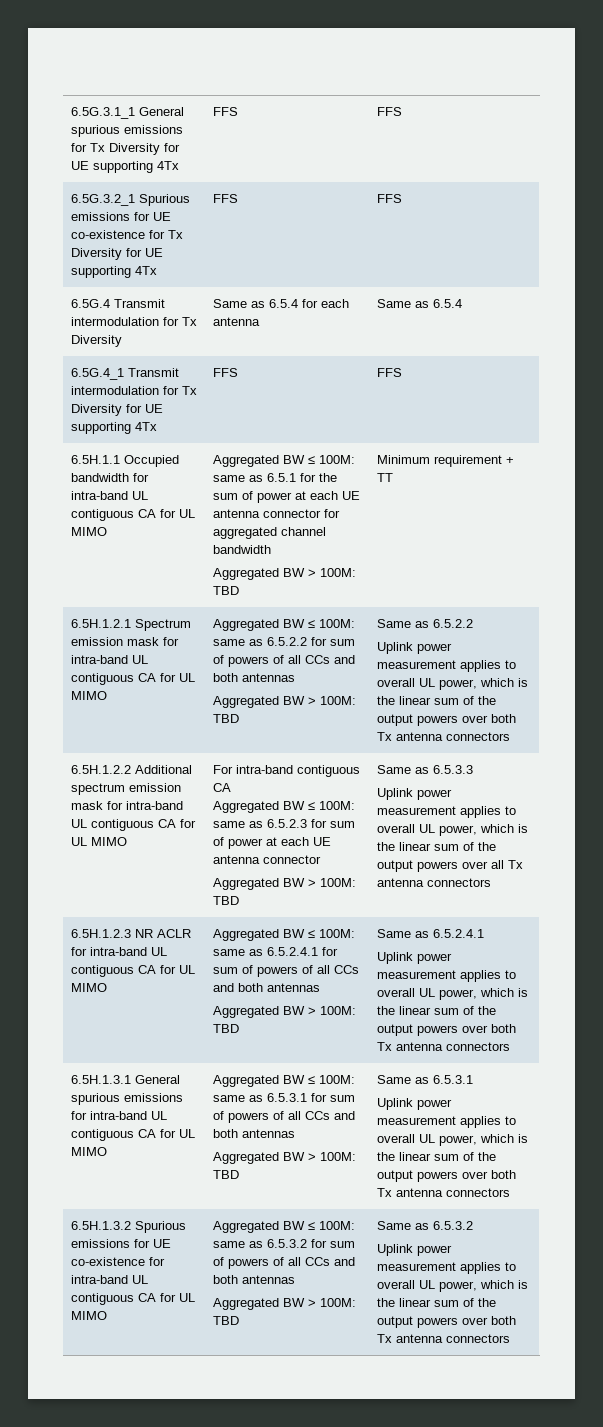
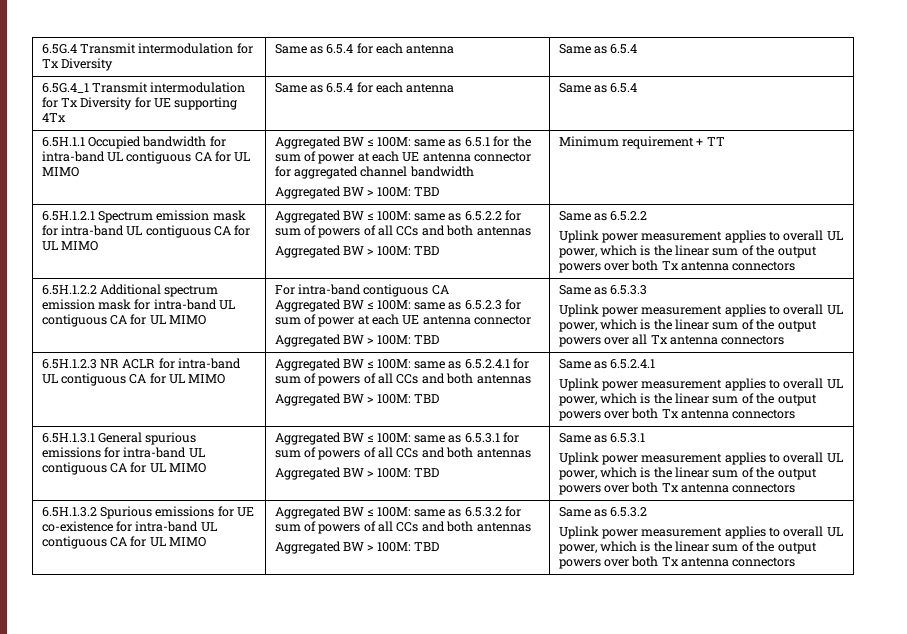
[71,107,185,119] [71,125,184,137] [71,143,181,155] [71,161,180,173] [213,107,239,116] [377,107,403,116] [71,194,191,206] [71,212,172,221] [71,230,184,239] [71,248,164,260] [71,266,158,278] [213,194,239,203] [377,194,403,203] 6.5G.3.1_1 General spurious emissions for Tx Diversity for UE supporting 4Tx | FFS | FFS // 6.5G.3.2_1 Spurious emissions for UE co-existence for Tx Diversity for UE supporting 4Tx | FFS | FFS // -> (41, 49) none
[213,368,239,377] [377,368,403,377] FFS | FFS -> [274,82,455,93] [558,83,638,93] Same as 6.5.4 for each antenna | Same as 6.5.4

